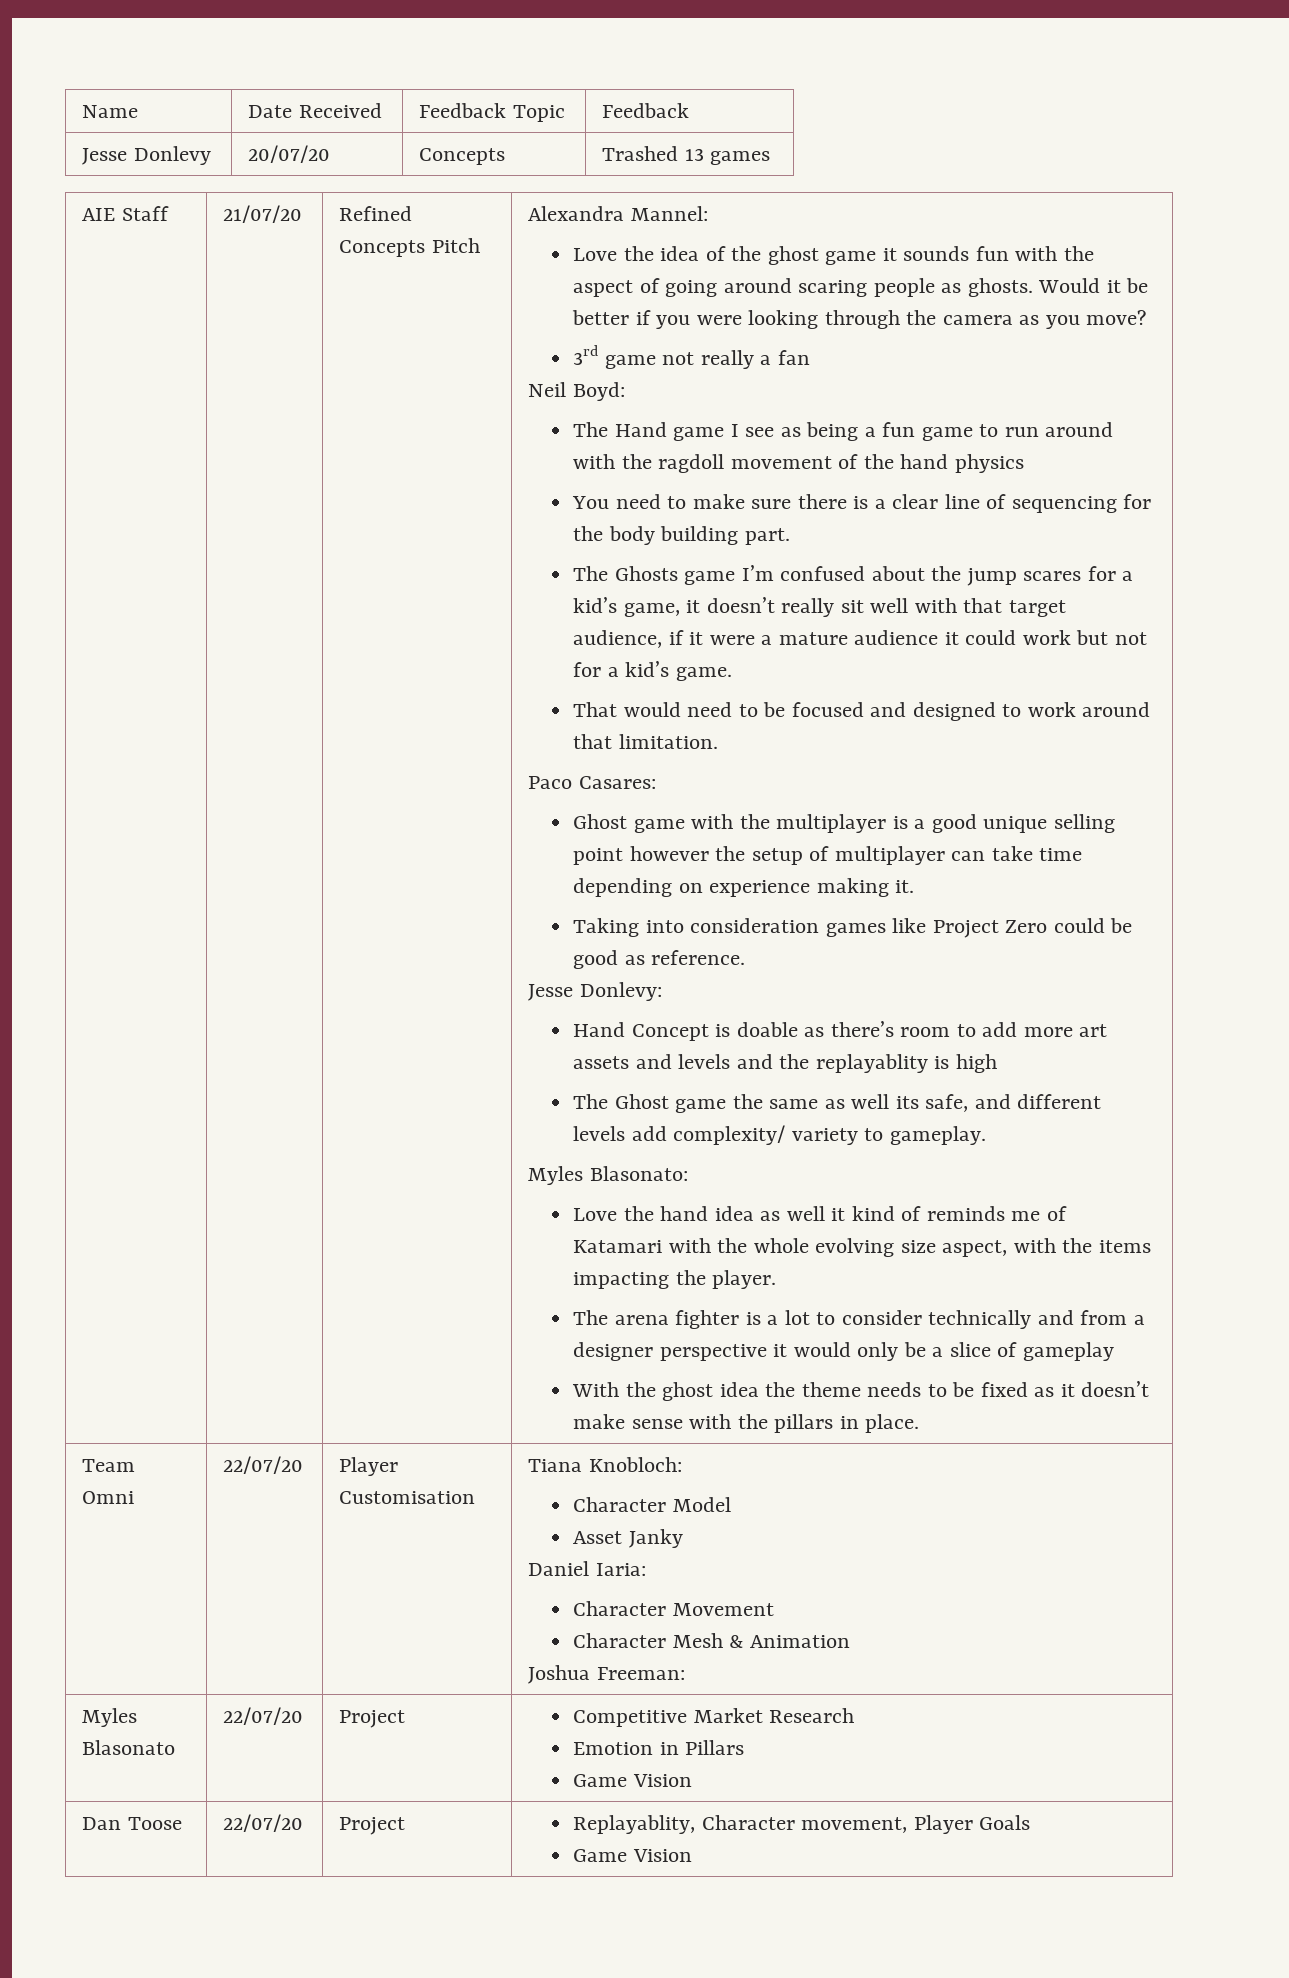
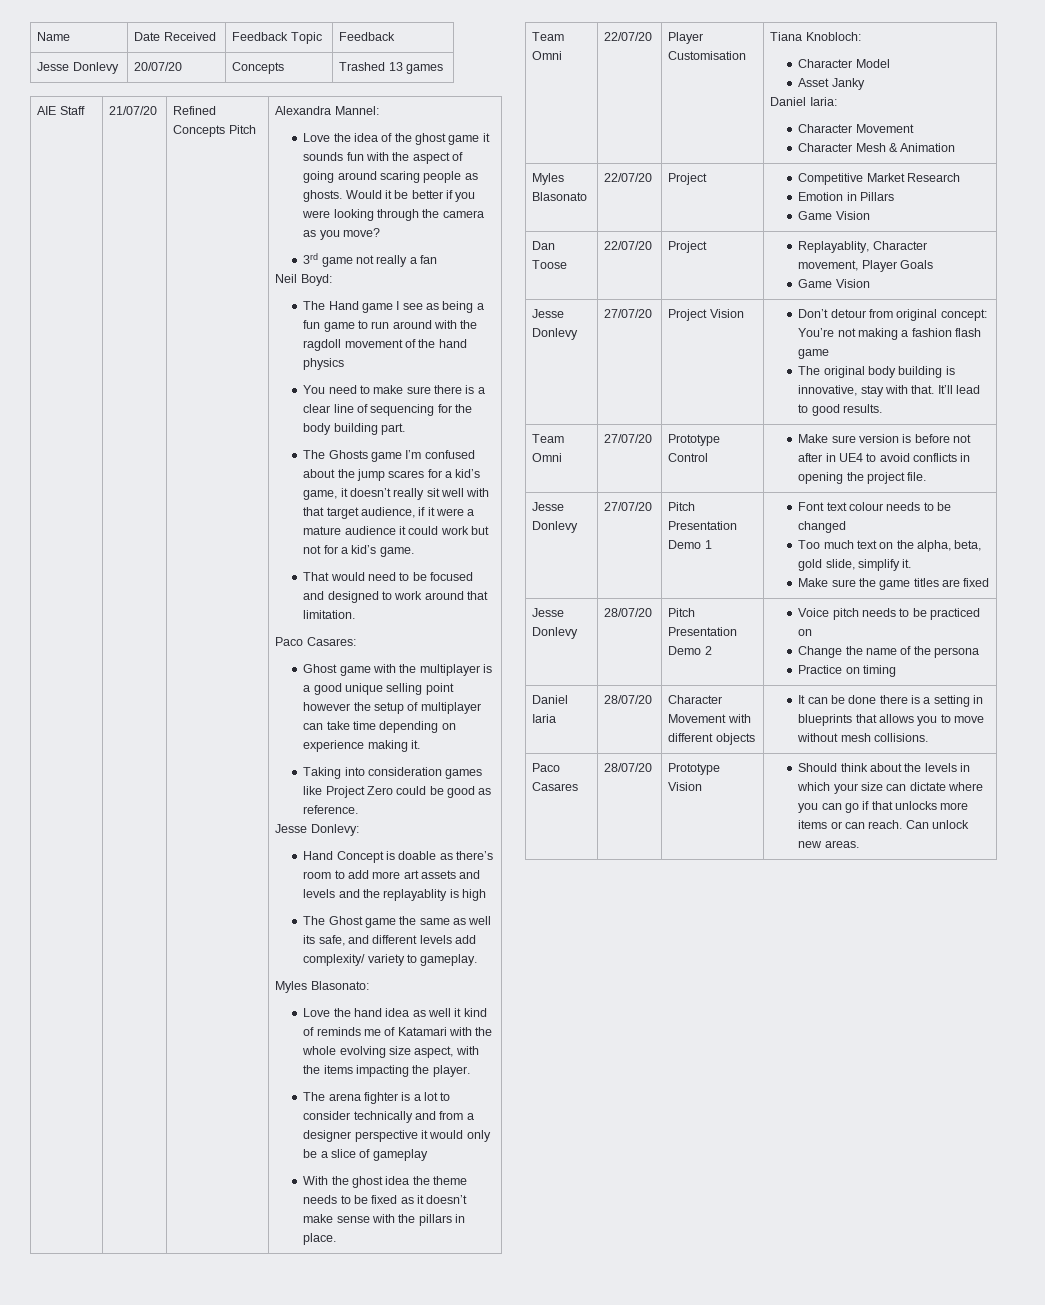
[528,1665,685,1684] // Joshua Freeman: -> (956, 147) none
(692, 1855) none -> [532,309,565,318] [532,328,579,340] [604,309,653,318] [668,309,744,321] [798,309,987,321] [798,328,982,340] [798,349,830,359] [798,366,955,378] [798,385,981,397] [798,404,882,416] [532,434,565,443] [532,453,563,462] [604,434,653,443] [668,434,721,446] [668,453,709,462] [798,434,972,443] [798,453,971,462] [798,472,927,484] [532,502,565,511] [532,521,579,533] [604,502,653,511] [668,502,696,511] [668,521,738,530] [668,540,712,549] [798,502,952,511] [798,521,847,533] [798,540,982,552] [798,559,912,571] [798,578,990,590] [532,608,565,617] [532,627,579,639] [604,608,653,617] [668,608,696,617] [668,627,738,636] [668,646,712,655] [798,608,981,620] [798,629,813,636] [798,646,980,658] [798,665,896,677] [532,695,569,704] [532,714,557,723] [604,695,653,704] [668,695,723,704] [668,714,751,723] [668,733,755,745] [798,695,984,707] [798,714,985,726] [797,733,928,742] [532,763,561,772] [532,782,579,791] [604,763,653,772] [668,763,721,775] [668,782,703,791] [798,763,971,772] [797,782,984,794] [798,801,969,813] [798,820,970,829] [798,840,859,848] // Jesse Donlevy | 27/07/20 | Project Vision | Don’t detour from original concept: You’re not making a fashion flash game // The original body building is innovative, stay with that. It’ll lead to good results. // Team Omni | 27/07/20 | Prototype Control | Make sure version is before not after in UE4 to avoid conflicts in opening the project file. // Jesse Donlevy | 27/07/20 | Pitch Presentation Demo 1 | Font text colour needs to be changed // Too much text on the alpha, beta, gold slide, simplify it. // Make sure the game titles are fixed // Jesse Donlevy | 28/07/20 | Pitch Presentation Demo 2 | Voice pitch needs to be practiced on // Change the name of the persona // Practice on timing // Daniel Iaria | 28/07/20 | Character Movement with different objects | It can be done there is a setting in blueprints that allows you to move without mesh collisions. // Paco Casares | 28/07/20 | Prototype Vision | Should think about the levels in which your size can dictate where you can go if that unlocks more items or can reach. Can unlock new areas.

